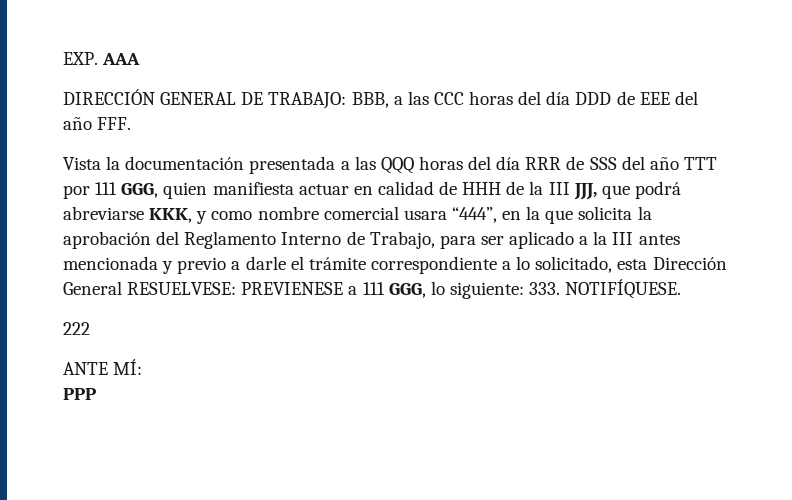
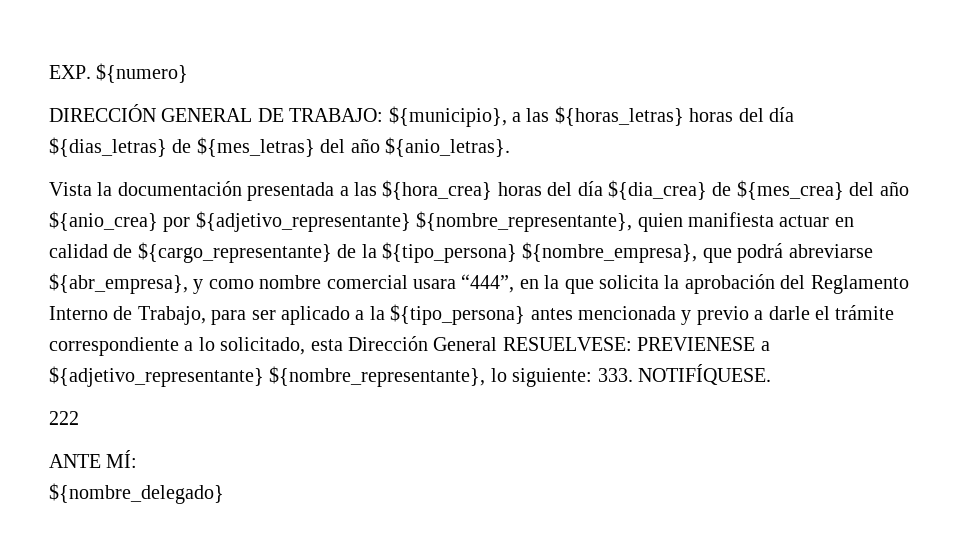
[102,53,141,65] AAA -> [96,63,189,83] ${numero}
[351,91,698,108] [63,117,132,130] BBB, a las CCC horas del día DDD de EEE del año FFF. -> [388,106,794,127] [49,137,510,157] ${municipio}, a las ${horas_letras} horas del día ${dias_letras} de ${mes_letras} del año ${anio_letras}.
[380,156,717,174] [63,182,159,199] QQQ horas del día RRR de SSS del año TTT por 111 GGG, -> [382,180,909,200] [49,211,633,232] ${hora_crea} horas del día ${dia_crea} de ${mes_crea} del año ${anio_crea} por ${adjetivo_representante} ${nombre_representante},
[462,182,502,195] HHH -> [137,242,332,263] ${cargo_representante}
[548,182,597,200] III JJJ, -> [381,242,698,263] ${tipo_persona} ${nombre_empresa},
[149,208,193,223] KKK, -> [49,273,188,294] ${abr_empresa},
[612,232,634,245] III -> [390,304,526,325] ${tipo_persona}
[362,282,426,298] 111 GGG, -> [49,366,486,387] ${adjetivo_representante} ${nombre_representante},
[63,388,96,400] PPP -> [49,483,224,504] ${nombre_delegado}

